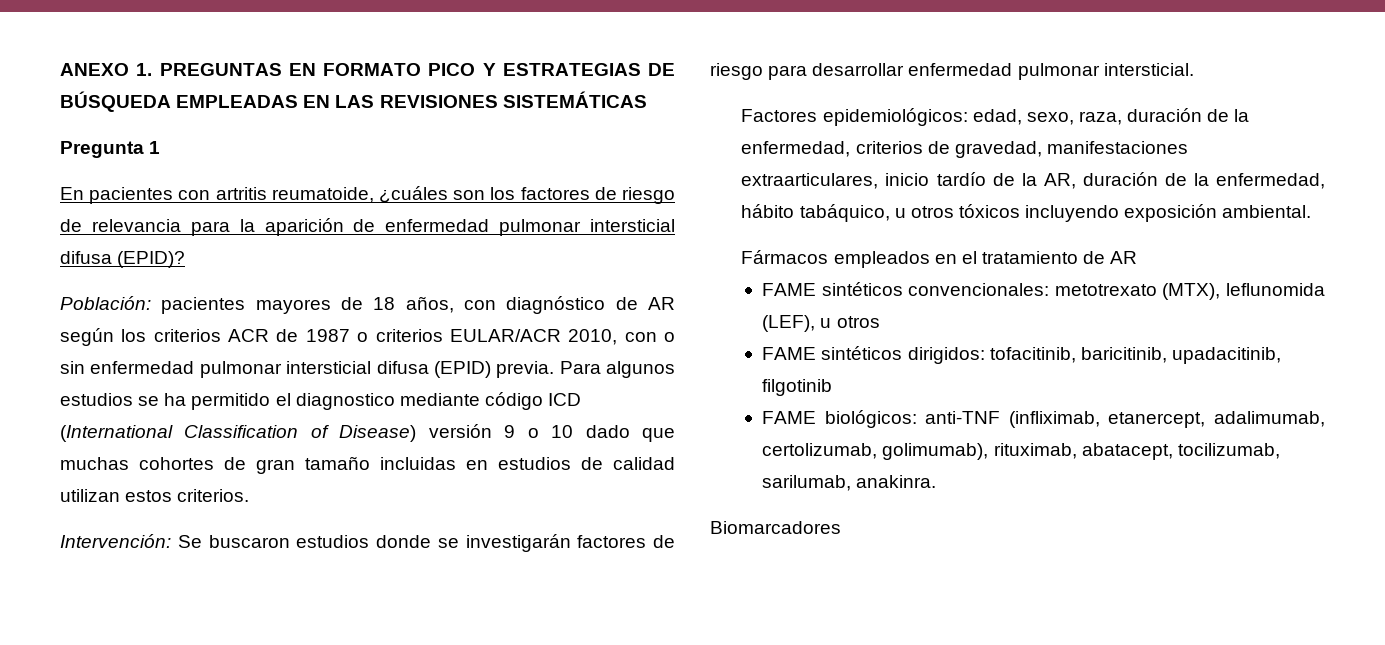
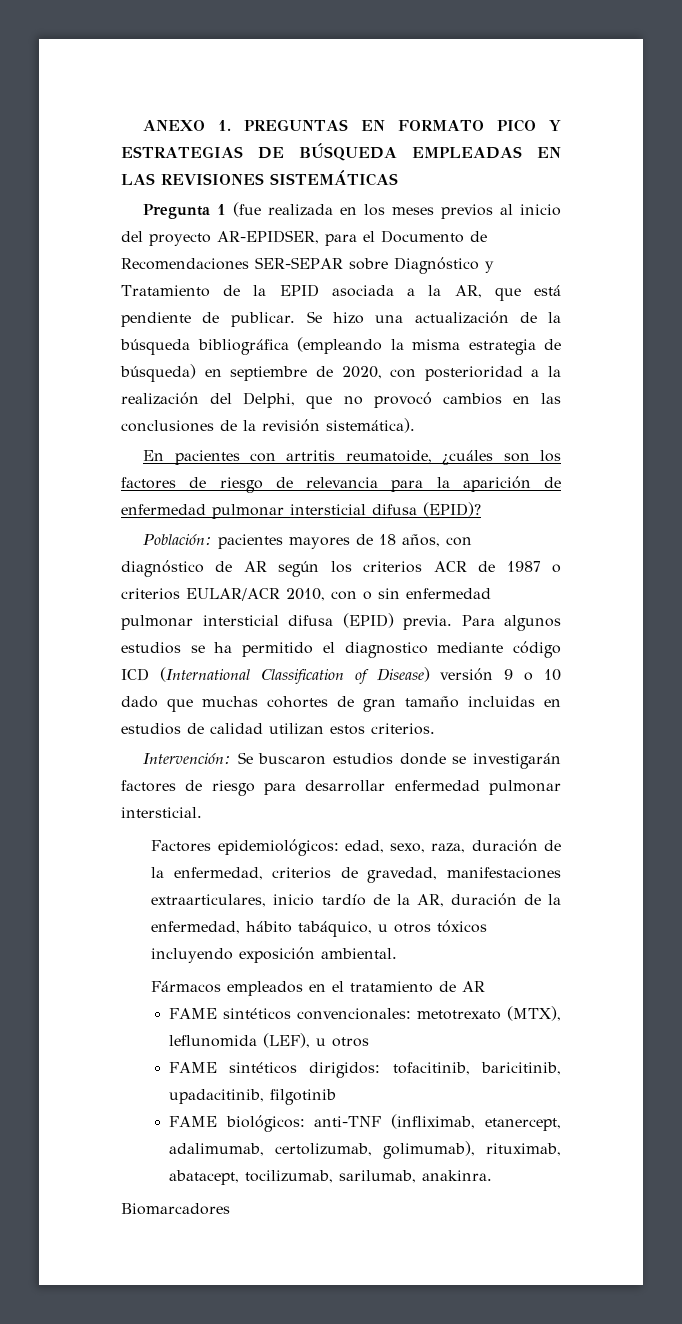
(161, 147) none -> [233,202,561,219] [121,230,487,246] [121,257,494,274] [121,284,561,301] [121,311,561,327] [120,337,561,355] [120,364,561,382] [121,392,561,409] [121,418,415,433] (fue realizada en los meses previos al inicio del proyecto AR-EPIDSER, para el Documento de Recomendaciones SER-SEPAR sobre Diagnóstico y Tratamiento de la EPID asociada a la AR, que está pendiente de publicar. Se hizo una actualización de la búsqueda bibliográfica (empleando la misma estrategia de búsqueda) en septiembre de 2020, con posterioridad a la realización del Delphi, que no provocó cambios en las conclusiones de la revisión sistemática).

